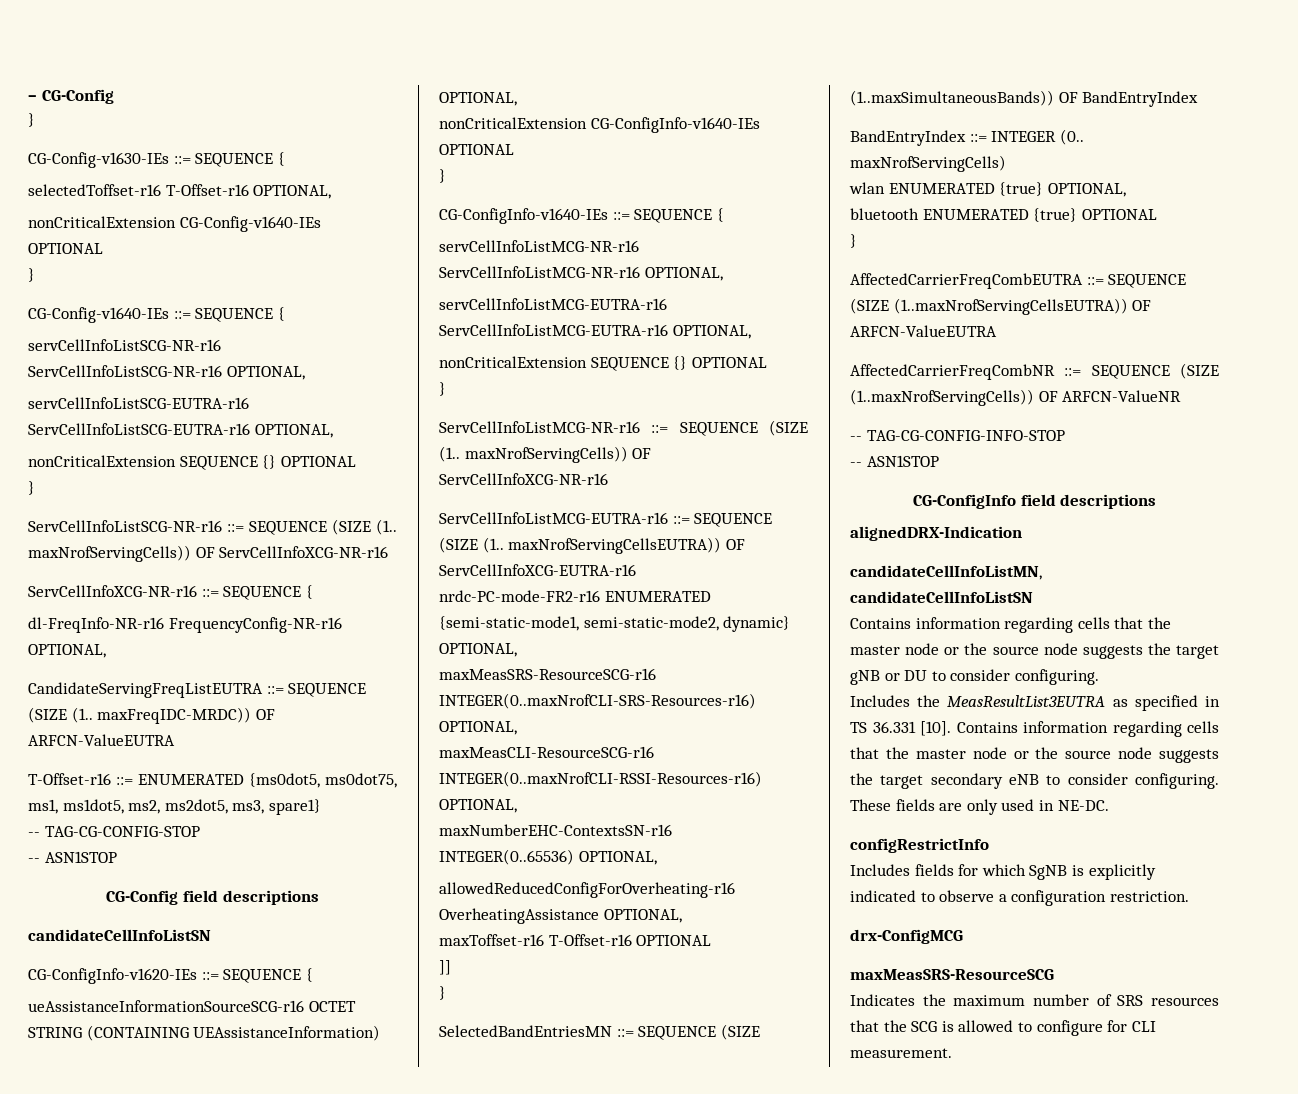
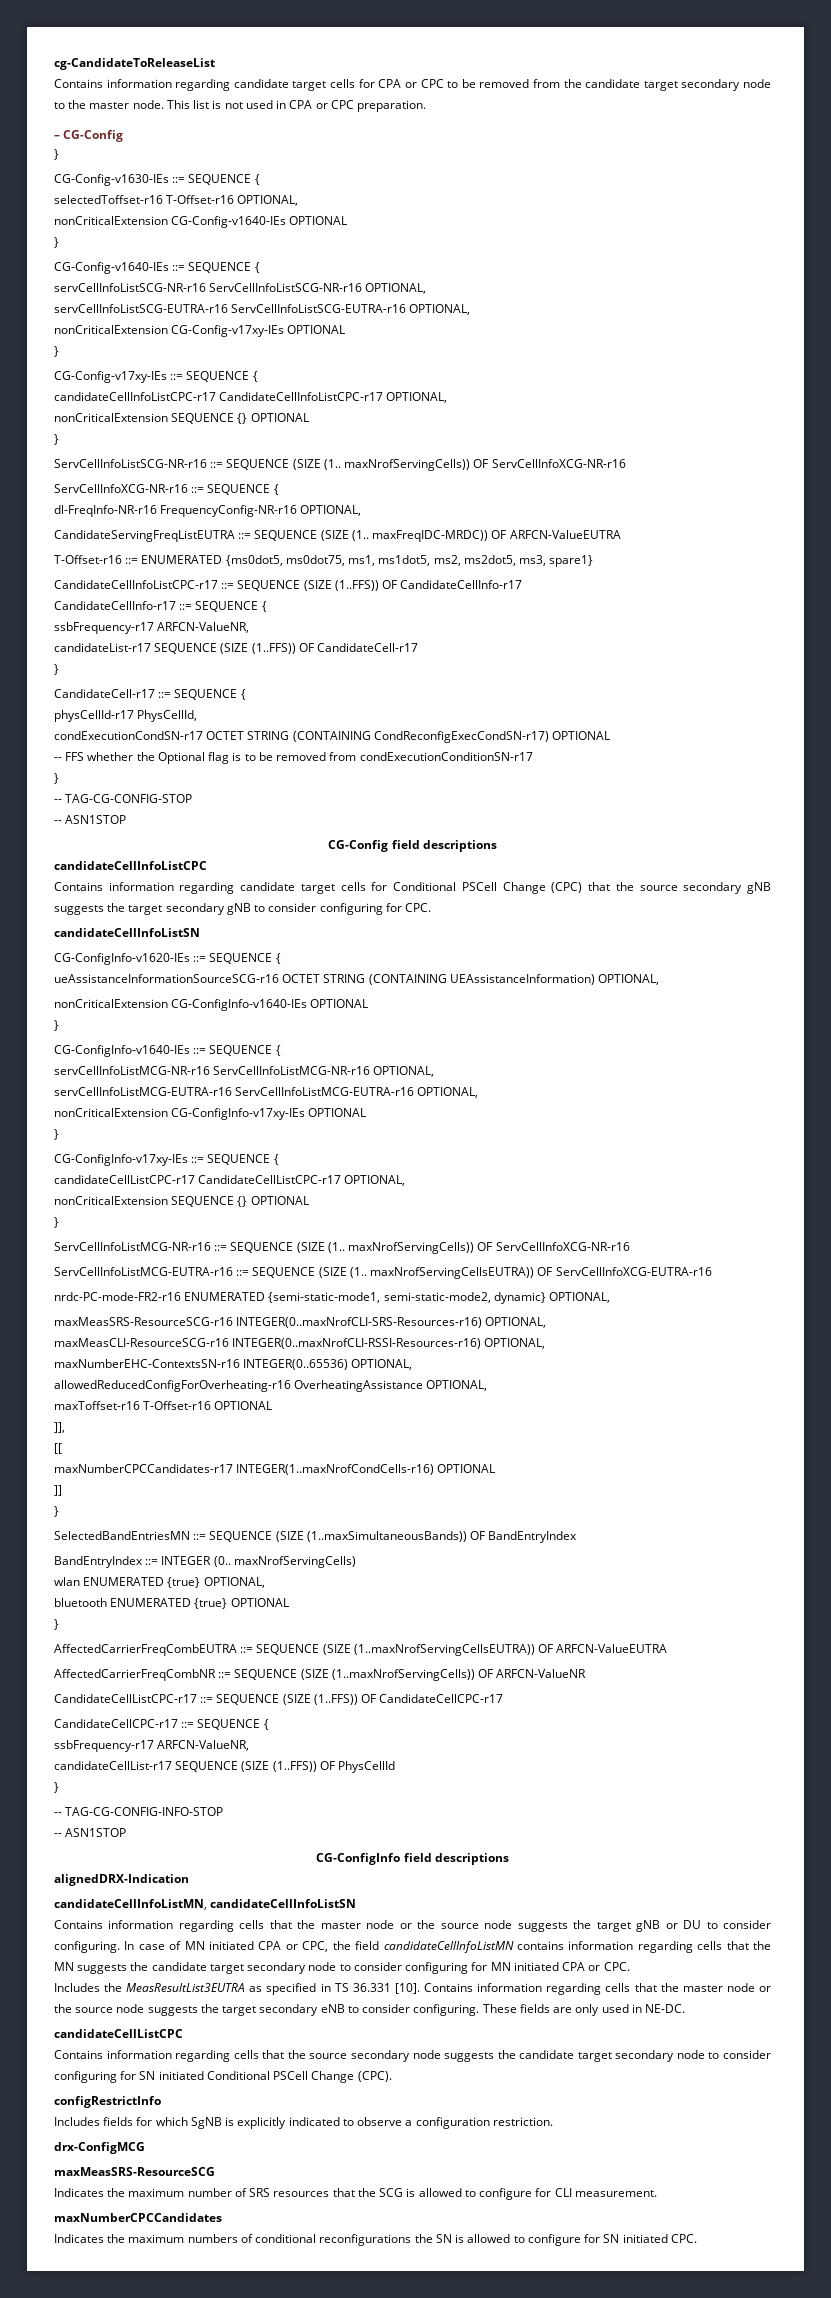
(28, 98) none -> [54,58,215,70] [54,79,771,91] [54,100,427,112] cg-CandidateToReleaseList // Contains information regarding candidate target cells for CPA or CPC to be removed from the candidate target secondary node to the master node. This list is not used in CPA or CPC preparation. //
(333, 431) none -> [54,325,346,337] [54,346,59,357] [54,371,258,383] [54,392,448,403] // nonCriticalExtension CG-Config-v17xy-IEs OPTIONAL // } // CG-Config-v17xy-IEs ::= SEQUENCE { // candidateCellInfoListCPC-r17 CandidateCellInfoListCPC-r17 OPTIONAL,
(321, 807) none -> [54,580,523,591] [54,601,267,612] [54,622,250,634] [54,643,419,654] [54,664,59,675] [54,689,246,700] [54,710,198,722] [54,731,611,743] [54,752,533,764] [54,773,59,784] // CandidateCellInfoListCPC-r17 ::= SEQUENCE (SIZE (1..FFS)) OF CandidateCellInfo-r17 // CandidateCellInfo-r17 ::= SEQUENCE { // ssbFrequency-r17 ARFCN-ValueNR, // candidateList-r17 SEQUENCE (SIZE (1..FFS)) OF CandidateCell-r17 // } // CandidateCell-r17 ::= SEQUENCE { // physCellId-r17 PhysCellId, // condExecutionCondSN-r17 OCTET STRING (CONTAINING CondReconfigExecCondSN-r17) OPTIONAL // -- FFS whether the Optional flag is to be removed from condExecutionConditionSN-r17 // }
(319, 897) none -> [54,861,207,870] [54,882,772,894] [54,903,432,915] // candidateCellInfoListCPC // Contains information regarding candidate target cells for Conditional PSCell Change (CPC) that the source secondary gNB suggests the target secondary gNB to consider configuring for CPC.
(751, 332) none -> [54,1108,367,1120] [54,1129,59,1140] [54,1154,279,1166] [54,1175,406,1186] // nonCriticalExtension CG-ConfigInfo-v17xy-IEs OPTIONAL // } // CG-ConfigInfo-v17xy-IEs ::= SEQUENCE { // candidateCellListCPC-r17 CandidateCellListCPC-r17 OPTIONAL,
(712, 940) none -> [54,1422,65,1433] [54,1443,62,1454] [54,1464,496,1475] // ]], // [[ // maxNumberCPCCandidates-r17 INTEGER(1..maxNrofCondCells-r16) OPTIONAL
(1182, 396) none -> [54,1694,504,1705] [54,1719,269,1730] [54,1740,250,1752] [54,1761,396,1773] [54,1782,59,1793] // CandidateCellListCPC-r17 ::= SEQUENCE (SIZE (1..FFS)) OF CandidateCellCPC-r17 // CandidateCellCPC-r17 ::= SEQUENCE { // ssbFrequency-r17 ARFCN-ValueNR, // candidateCellList-r17 SEQUENCE (SIZE (1..FFS)) OF PhysCellId // }
(1099, 677) none -> [124,1941,771,1953] [54,1962,630,1974] In case of MN initiated CPA or CPC, the field candidateCellInfoListMN contains information regarding cells that the MN suggests the candidate target secondary node to consider configuring for MN initiated CPA or CPC.
(1109, 805) none -> [54,2029,183,2038] [54,2050,771,2062] [54,2071,392,2083] // candidateCellListCPC // Contains information regarding cells that the source secondary node suggests the candidate target secondary node to consider configuring for SN initiated Conditional PSCell Change (CPC).
(952, 1053) none -> [54,2213,222,2222] [54,2234,697,2246] // maxNumberCPCCandidates // Indicates the maximum numbers of conditional reconfigurations the SN is allowed to configure for SN initiated CPC.

